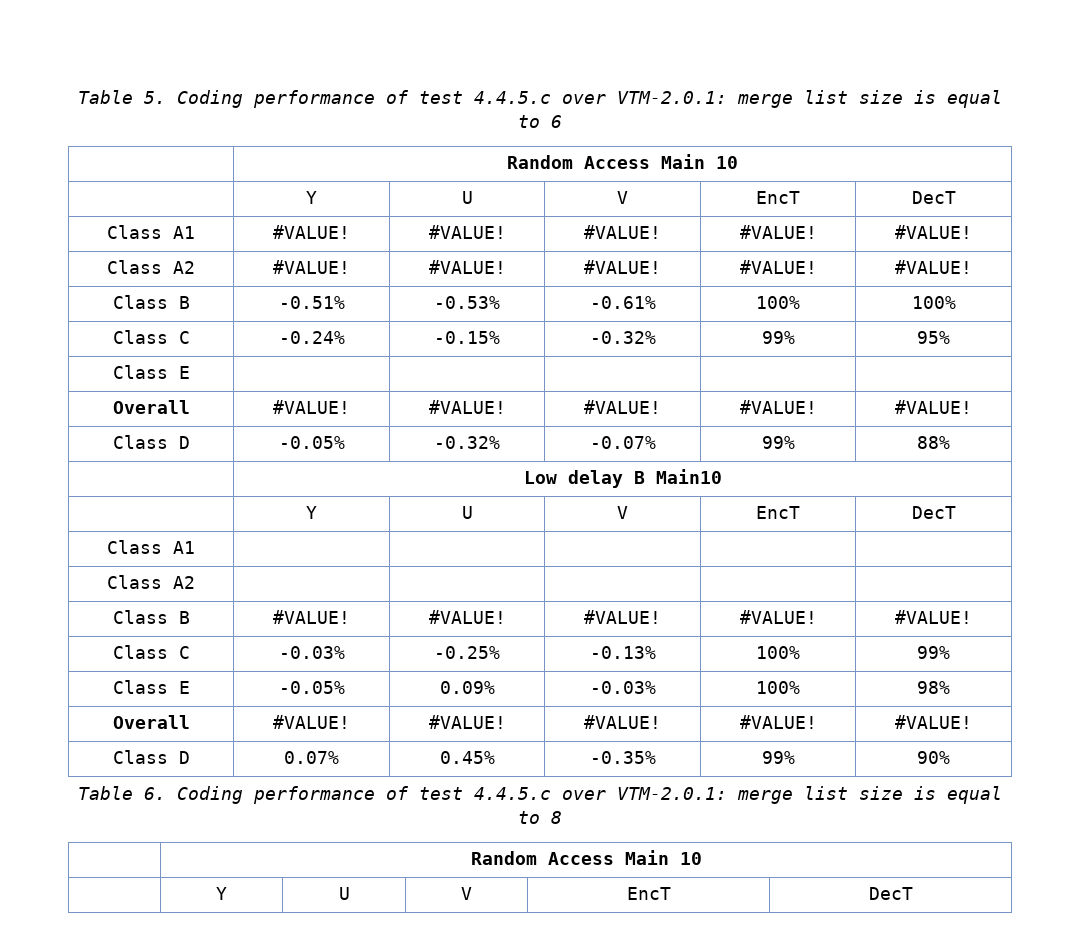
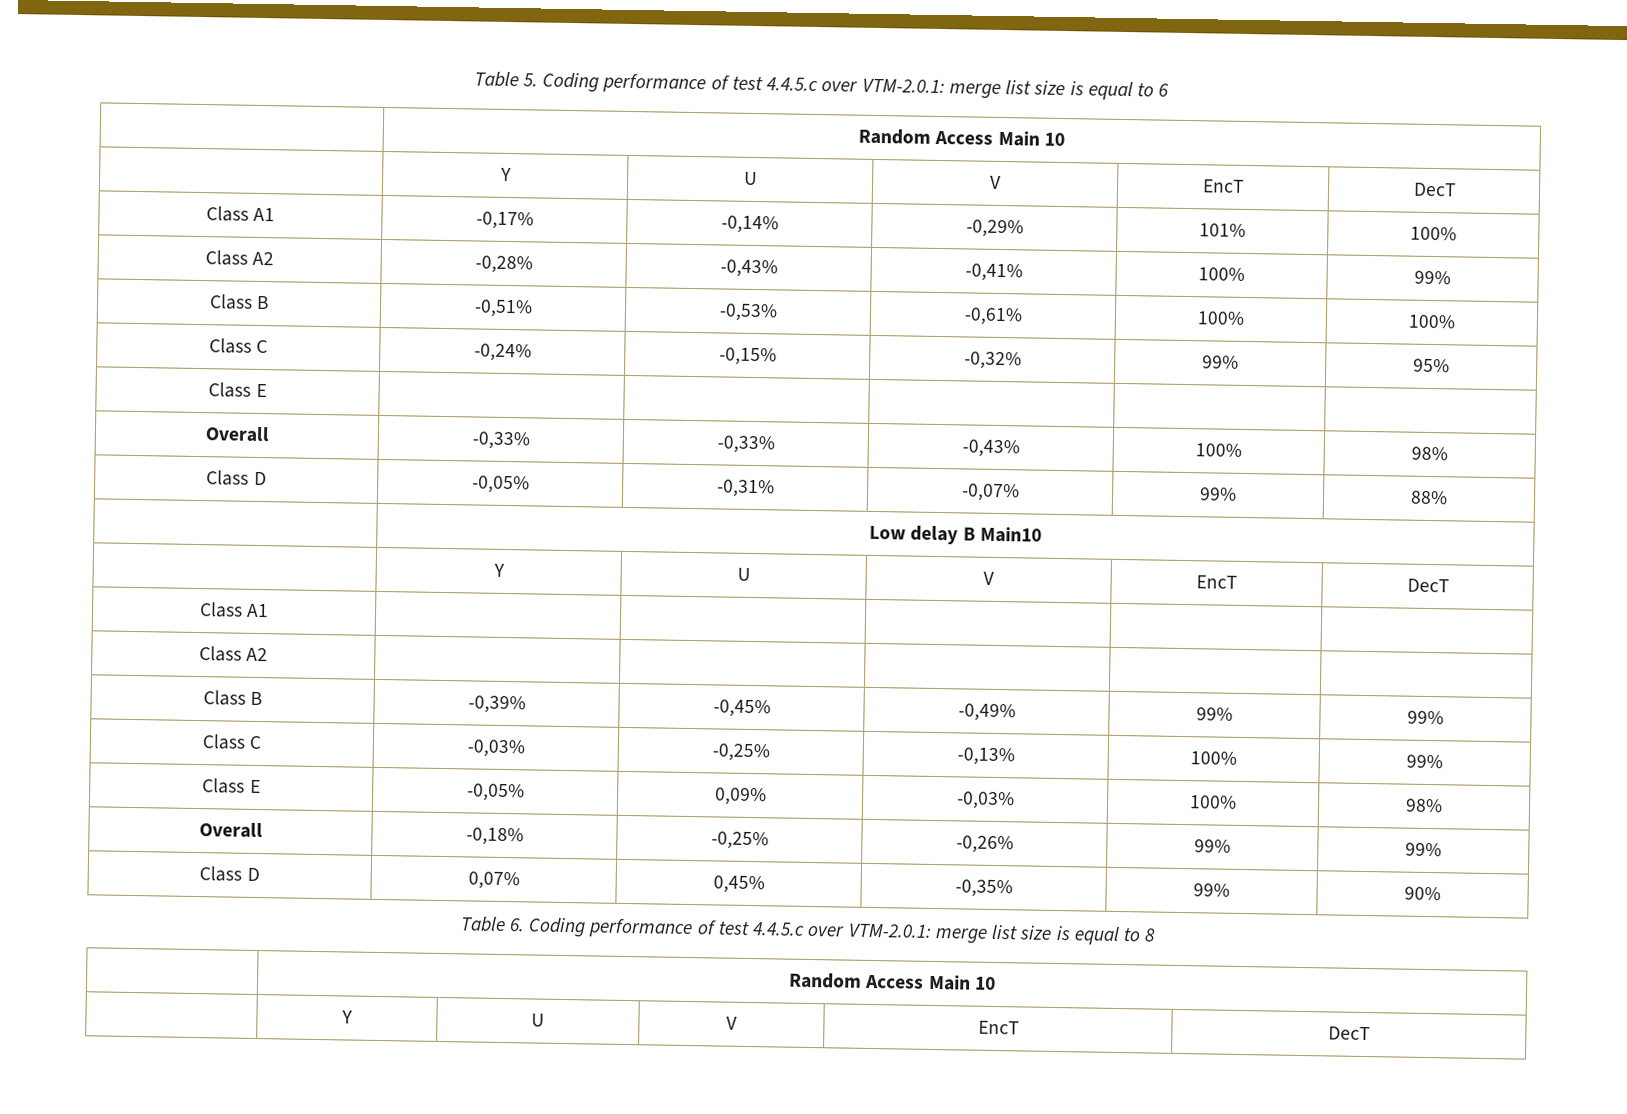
[273,225,350,239] [428,225,506,239] [584,225,661,239] [739,225,817,239] [895,225,972,239] [107,260,195,274] [273,260,350,274] [428,260,506,274] [584,260,661,274] [739,260,817,274] [895,260,972,274] [112,295,190,309] [278,296,345,309] [433,296,500,309] [589,296,656,309] #VALUE! | #VALUE! | #VALUE! | #VALUE! | #VALUE! // Class A2 | #VALUE! | #VALUE! | #VALUE! | #VALUE! | #VALUE! // Class B | -0.51% | -0.53% | -0.61% -> [475,211,534,230] [720,215,779,234] [965,219,1024,238] [1199,223,1246,237] [1410,226,1457,241] [204,250,275,266] [474,255,533,274] [719,259,778,278] [964,263,1023,282] [1198,267,1245,281] [1414,270,1451,285] [208,294,270,310] [473,299,533,318] [718,303,778,322] [963,307,1023,326] -0,17% | -0,14% | -0,29% | 101% | 100% // Class A2 | -0,28% | -0,43% | -0,41% | 100% | 99% // Class B | -0,51% | -0,53% | -0,61%
[278,331,345,344] [433,331,500,344] [589,331,656,344] -0.24% | -0.15% | -0.32% -> [473,343,532,362] [718,347,777,366] [963,351,1022,370] -0,24% | -0,15% | -0,32%
[273,400,350,414] [428,400,506,414] [584,400,661,414] [739,400,817,414] [895,400,972,414] [112,435,190,449] [278,436,345,449] [433,436,500,449] [589,436,656,449] #VALUE! | #VALUE! | #VALUE! | #VALUE! | #VALUE! // Class D | -0.05% | -0.32% | -0.07% -> [471,431,530,450] [716,435,775,454] [961,439,1020,458] [1195,443,1242,457] [1411,446,1448,461] [206,470,267,486] [471,475,530,494] [715,479,775,498] [960,483,1020,502] -0,33% | -0,33% | -0,43% | 100% | 98% // Class D | -0,05% | -0,31% | -0,07%
[273,610,350,624] [428,610,506,624] [584,610,661,624] [739,610,817,624] [895,610,972,624] [112,645,190,659] [278,646,345,659] [433,646,500,659] [589,646,656,659] #VALUE! | #VALUE! | #VALUE! | #VALUE! | #VALUE! // Class C | -0.03% | -0.25% | -0.13% -> [467,695,526,714] [712,699,771,718] [957,703,1016,722] [1196,707,1233,721] [1407,710,1444,725] [201,734,263,750] [466,739,525,758] [711,743,770,762] [956,747,1015,766] -0,39% | -0,45% | -0,49% | 99% | 99% // Class C | -0,03% | -0,25% | -0,13%
[278,681,345,694] [439,681,495,694] [589,681,656,694] -0.05% | 0.09% | -0.03% -> [466,783,525,802] [713,787,767,806] [955,791,1015,810] -0,05% | 0,09% | -0,03%
[273,715,350,729] [428,715,506,729] [584,715,661,729] [739,715,817,729] [895,715,972,729] [112,750,190,764] [284,751,339,764] [439,751,495,764] [589,751,656,764] #VALUE! | #VALUE! | #VALUE! | #VALUE! | #VALUE! // Class D | 0.07% | 0.45% | -0.35% -> [465,827,524,846] [710,831,769,850] [955,835,1014,854] [1194,839,1231,853] [1405,842,1442,857] [199,866,260,882] [467,871,520,890] [712,875,765,894] [954,879,1013,898] -0,18% | -0,25% | -0,26% | 99% | 99% // Class D | 0,07% | 0,45% | -0,35%

